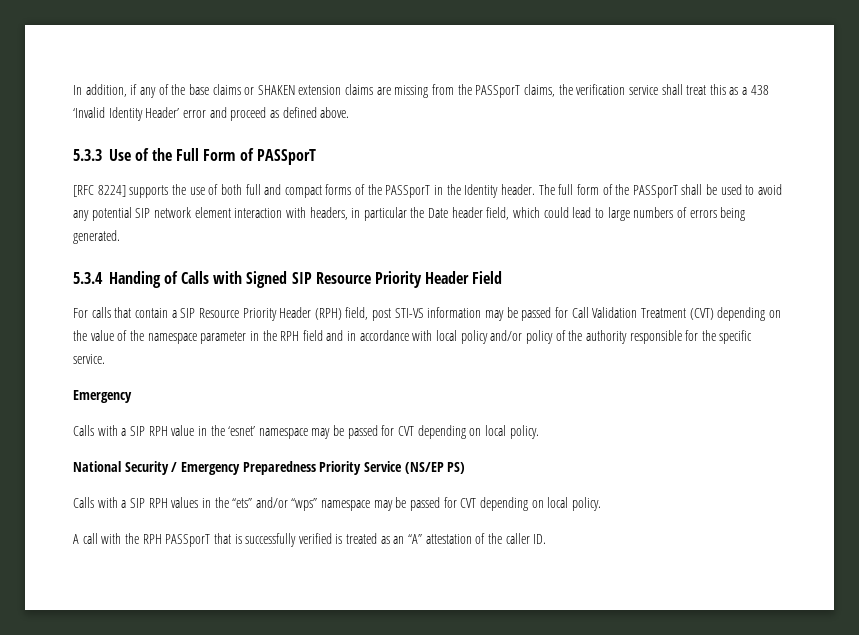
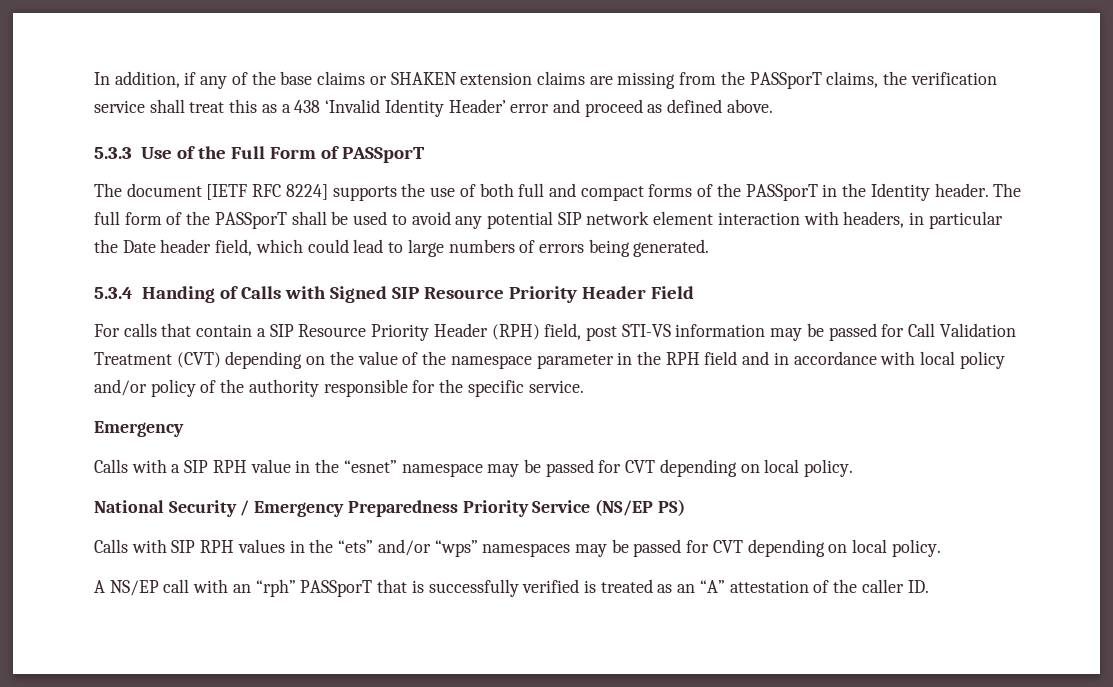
[73,185,94,197] [RFC -> [94,183,282,200] The document [IETF RFC
[228,426,256,436] ‘esnet’ -> [343,460,397,473] “esnet”
[121,500,127,508] a -> (167, 546) none
[321,500,371,511] namespace -> [482,543,571,557] namespaces
(79, 539) none -> [109,580,159,596] NS/EP
[124,533,162,544] the RPH -> [232,579,296,597] an “rph”

